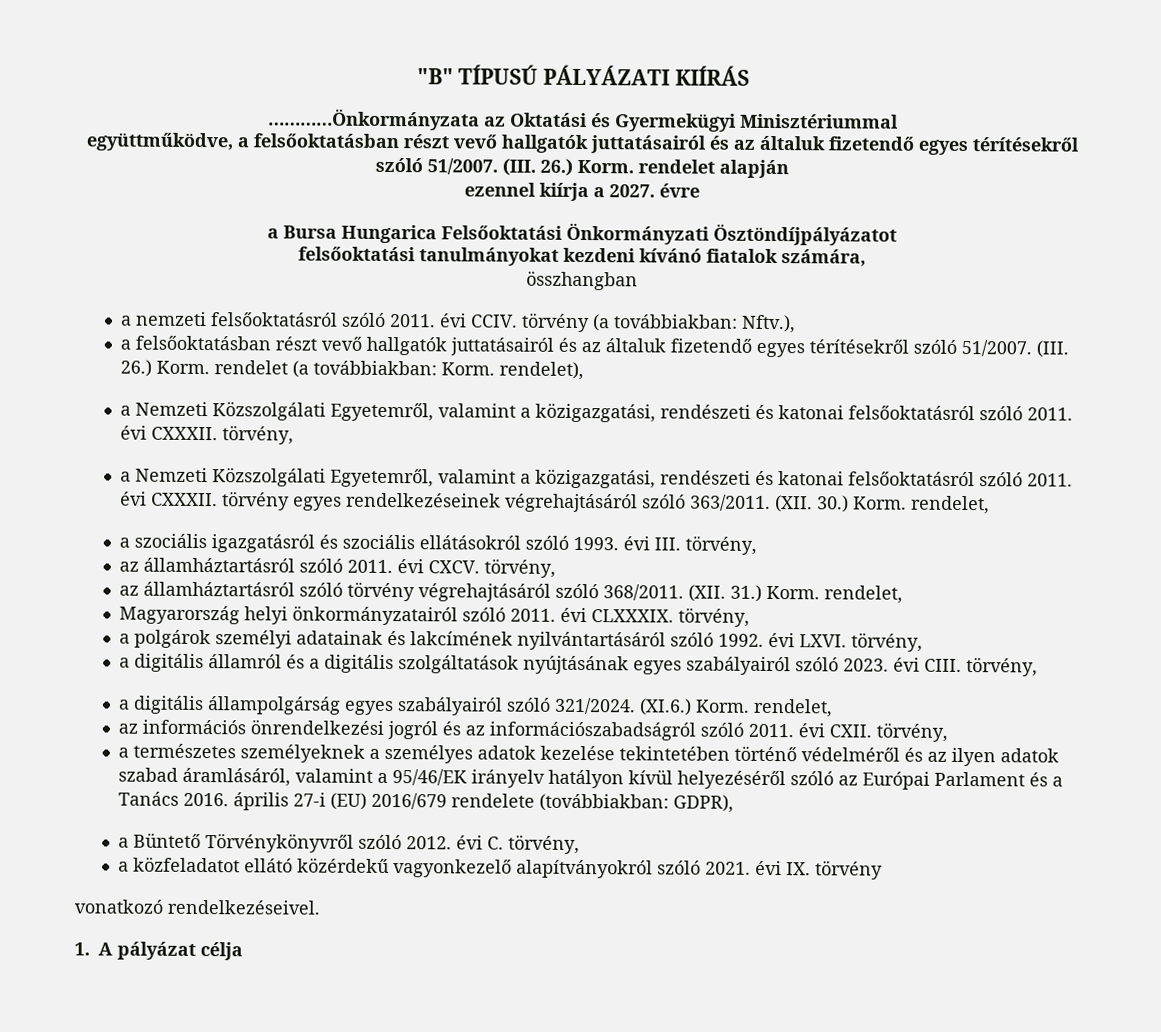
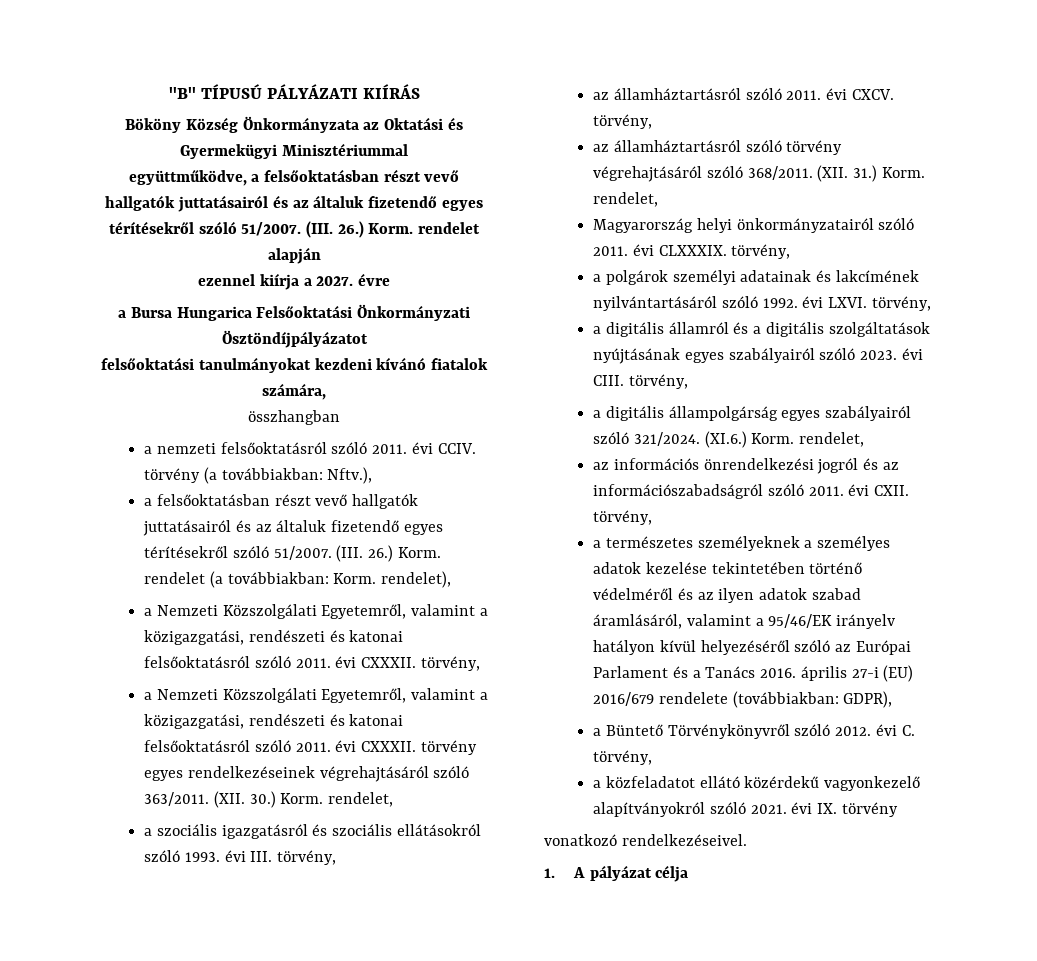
[268,108,480,131] …………Önkormányzata -> [125,116,359,133] Bököny Község Önkormányzata

